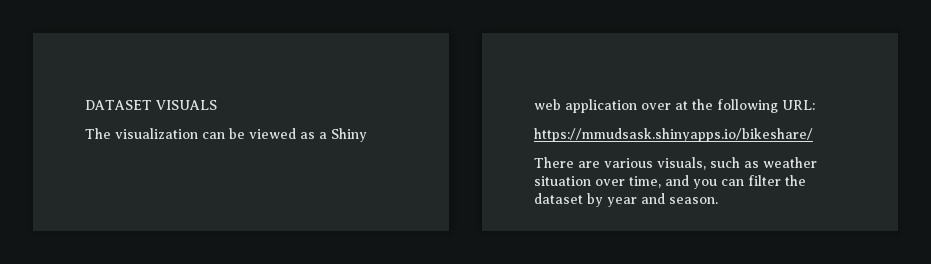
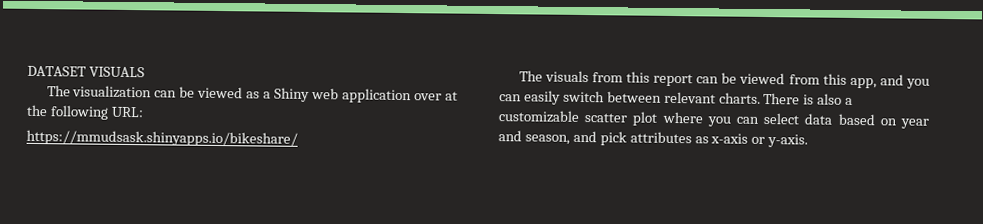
[534,157,817,170] [534,175,806,189] [534,193,718,207] There are various visuals, such as weather situation over time, and you can filter the dataset by year and season. -> [518,70,930,89] [499,90,854,105] [498,110,929,129] [498,130,809,148] The visuals from this report can be viewed from this app, and you can easily switch between relevant charts. There is also a customizable scatter plot where you can select data based on year and season, and pick attributes as x-axis or y-axis.

